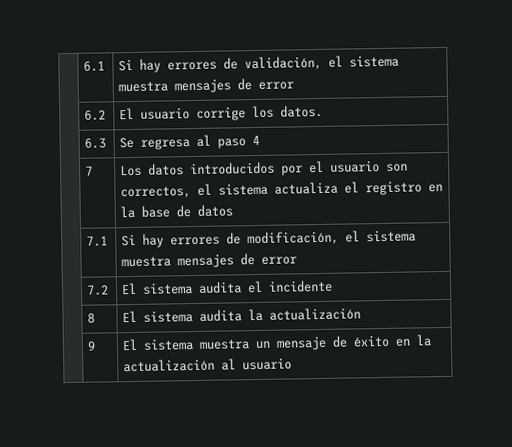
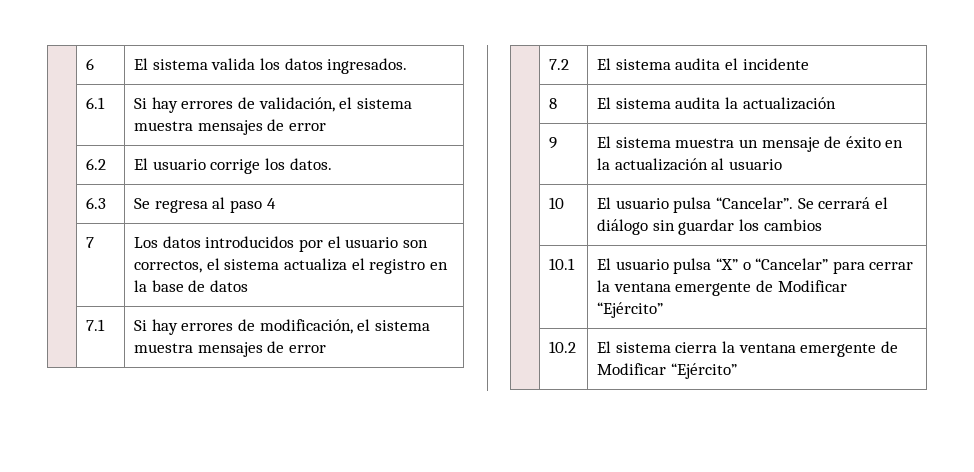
(83, 66) none -> [86,58,95,70] [134,58,408,74] | 6 | El sistema valida los datos ingresados. //
(293, 364) none -> [549,197,565,209] [597,197,888,213] [597,219,822,235] [549,258,576,270] [597,258,914,274] [597,280,847,296] [597,302,664,318] [549,341,577,353] [597,341,898,357] [597,363,737,379] // | 10 | El usuario pulsa “Cancelar”. Se cerrará el diálogo sin guardar los cambios // | 10.1 | El usuario pulsa “X” o “Cancelar” para cerrar la ventana emergente de Modificar “Ejército” // | 10.2 | El sistema cierra la ventana emergente de Modificar “Ejército”

